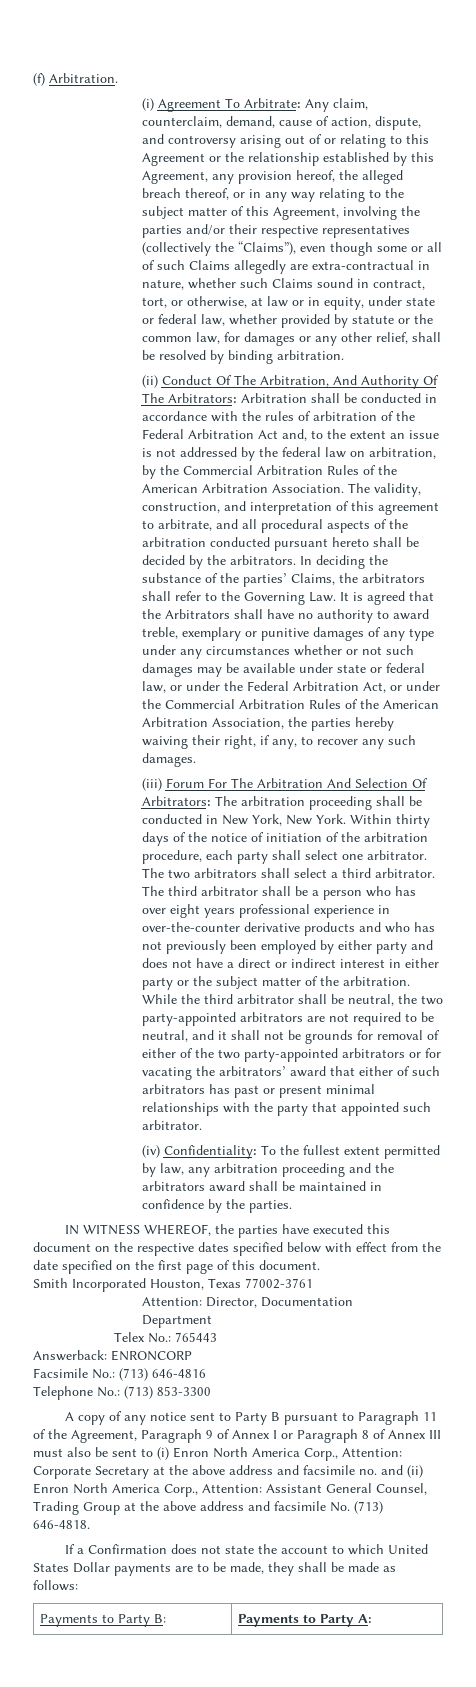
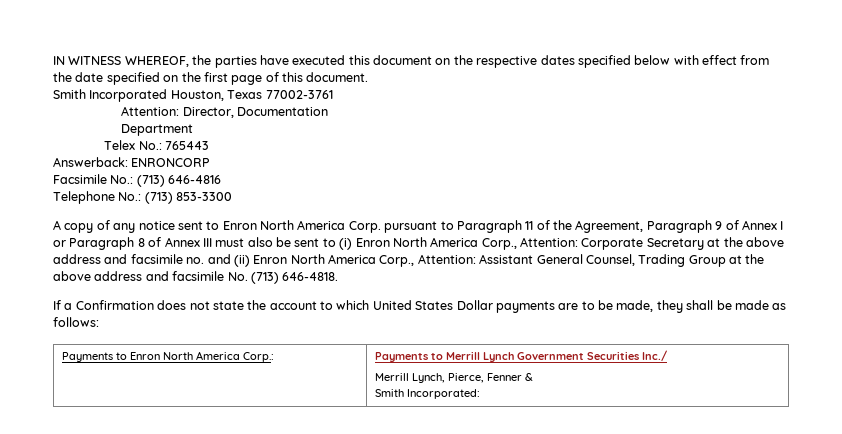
[33,73,118,86] [141,98,368,112] [141,116,421,130] [141,134,429,148] [141,152,434,166] [141,170,403,184] [141,188,404,202] [141,206,420,220] [141,224,410,238] [141,241,442,256] [141,260,430,274] [141,278,425,290] [141,296,435,310] [141,314,433,328] [141,332,441,346] [141,350,344,364] [141,375,439,389] [141,393,437,403] [141,411,415,422] [141,429,439,441] [141,447,436,461] [141,465,397,479] [141,483,421,497] [141,501,439,515] [141,519,408,533] [141,537,419,551] [141,555,388,569] [141,573,425,587] [141,591,434,605] [141,609,429,623] [141,627,434,641] [141,645,414,659] [141,663,425,677] [141,681,440,693] [141,699,439,709] [141,717,394,731] [141,735,416,749] [141,753,196,767] [141,778,428,791] [141,796,422,810] [141,814,430,828] [141,832,428,846] [141,850,427,864] [141,868,435,879] [141,886,416,900] [141,904,390,918] [141,922,435,936] [141,940,433,954] [141,958,439,968] [141,976,410,990] [141,994,443,1006] [141,1012,434,1026] [141,1030,440,1044] [141,1048,441,1062] [141,1066,440,1080] [141,1084,375,1098] [141,1102,431,1116] [141,1120,202,1130] [141,1145,440,1159] [141,1163,394,1177] [141,1181,382,1192] [141,1199,292,1213] (f) Arbitration. // (i) Agreement To Arbitrate: Any claim, counterclaim, demand, cause of action, dispute, and controversy arising out of or relating to this Agreement or the relationship established by this Agreement, any provision hereof, the alleged breach thereof, or in any way relating to the subject matter of this Agreement, involving the parties and/or their respective representatives (collectively the “Claims”), even though some or all of such Claims allegedly are extra-contractual in nature, whether such Claims sound in contract, tort, or otherwise, at law or in equity, under state or federal law, whether provided by statute or the common law, for damages or any other relief, shall be resolved by binding arbitration. // (ii) Conduct Of The Arbitration, And Authority Of The Arbitrators: Arbitration shall be conducted in accordance with the rules of arbitration of the Federal Arbitration Act and, to the extent an issue is not addressed by the federal law on arbitration, by the Commercial Arbitration Rules of the American Arbitration Association. The validity, construction, and interpretation of this agreement to arbitrate, and all procedural aspects of the arbitration conducted pursuant hereto shall be decided by the arbitrators. In deciding the substance of the parties’ Claims, the arbitrators shall refer to the Governing Law. It is agreed that the Arbitrators shall have no authority to award treble, exemplary or punitive damages of any type under any circumstances whether or not such damages may be available under state or federal law, or under the Federal Arbitration Act, or under the Commercial Arbitration Rules of the American Arbitration Association, the parties hereby waiving their right, if any, to recover any such damages. // (iii) Forum For The Arbitration And Selection Of Arbitrators: The arbitration proceeding shall be conducted in New York, New York. Within thirty days of the notice of initiation of the arbitration procedure, each party shall select one arbitrator. The two arbitrators shall select a third arbitrator. The third arbitrator shall be a person who has over eight years professional experience in over-the-counter derivative products and who has not previously been employed by either party and does not have a direct or indirect interest in either party or the subject matter of the arbitration. While the third arbitrator shall be neutral, the two party-appointed arbitrators are not required to be neutral, and it shall not be grounds for removal of either of the two party-appointed arbitrators or for vacating the arbitrators’ award that either of such arbitrators has past or present minimal relationships with the party that appointed such arbitrator. // (iv) Confidentiality: To the fullest extent permitted by law, any arbitration proceeding and the arbitrators award shall be maintained in confidence by the parties. // -> (53, 60) none
[235,1412,281,1425] Party B -> [222,220,381,233] Enron North America Corp.
[117,1614,166,1627] [237,1614,372,1627] Party B: | Payments to Party A: -> [130,351,275,362] [375,350,668,362] [375,373,534,383] [375,389,481,399] Enron North America Corp.: | Payments to Merrill Lynch Government Securities Inc./ // Merrill Lynch, Pierce, Fenner & // Smith Incorporated:

